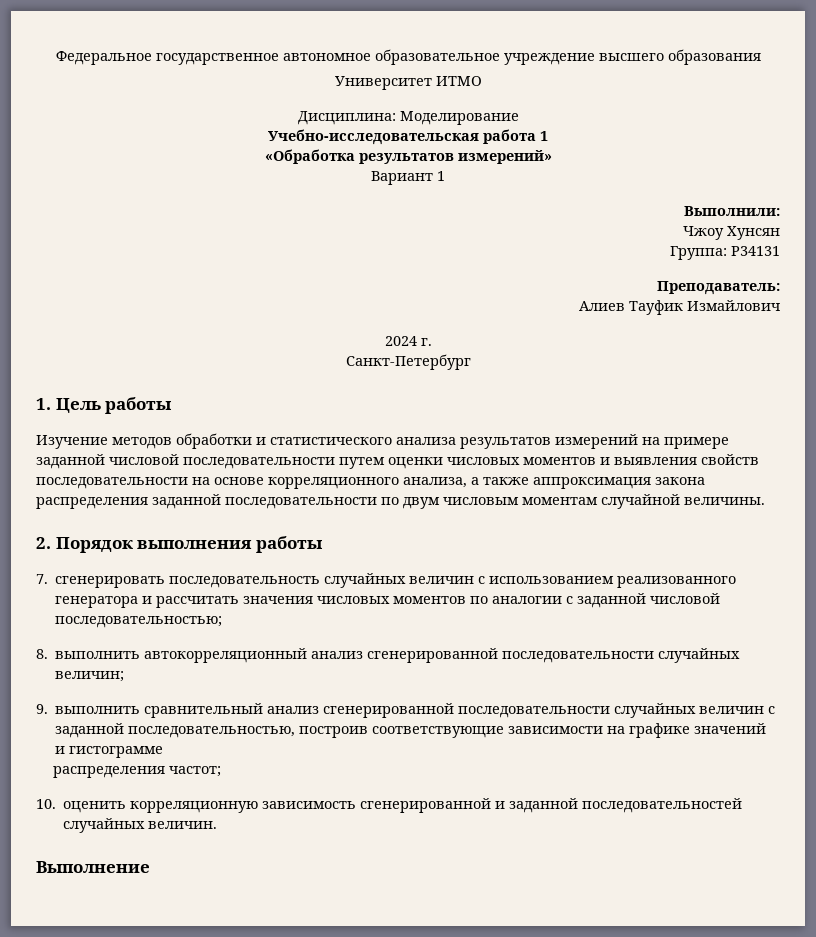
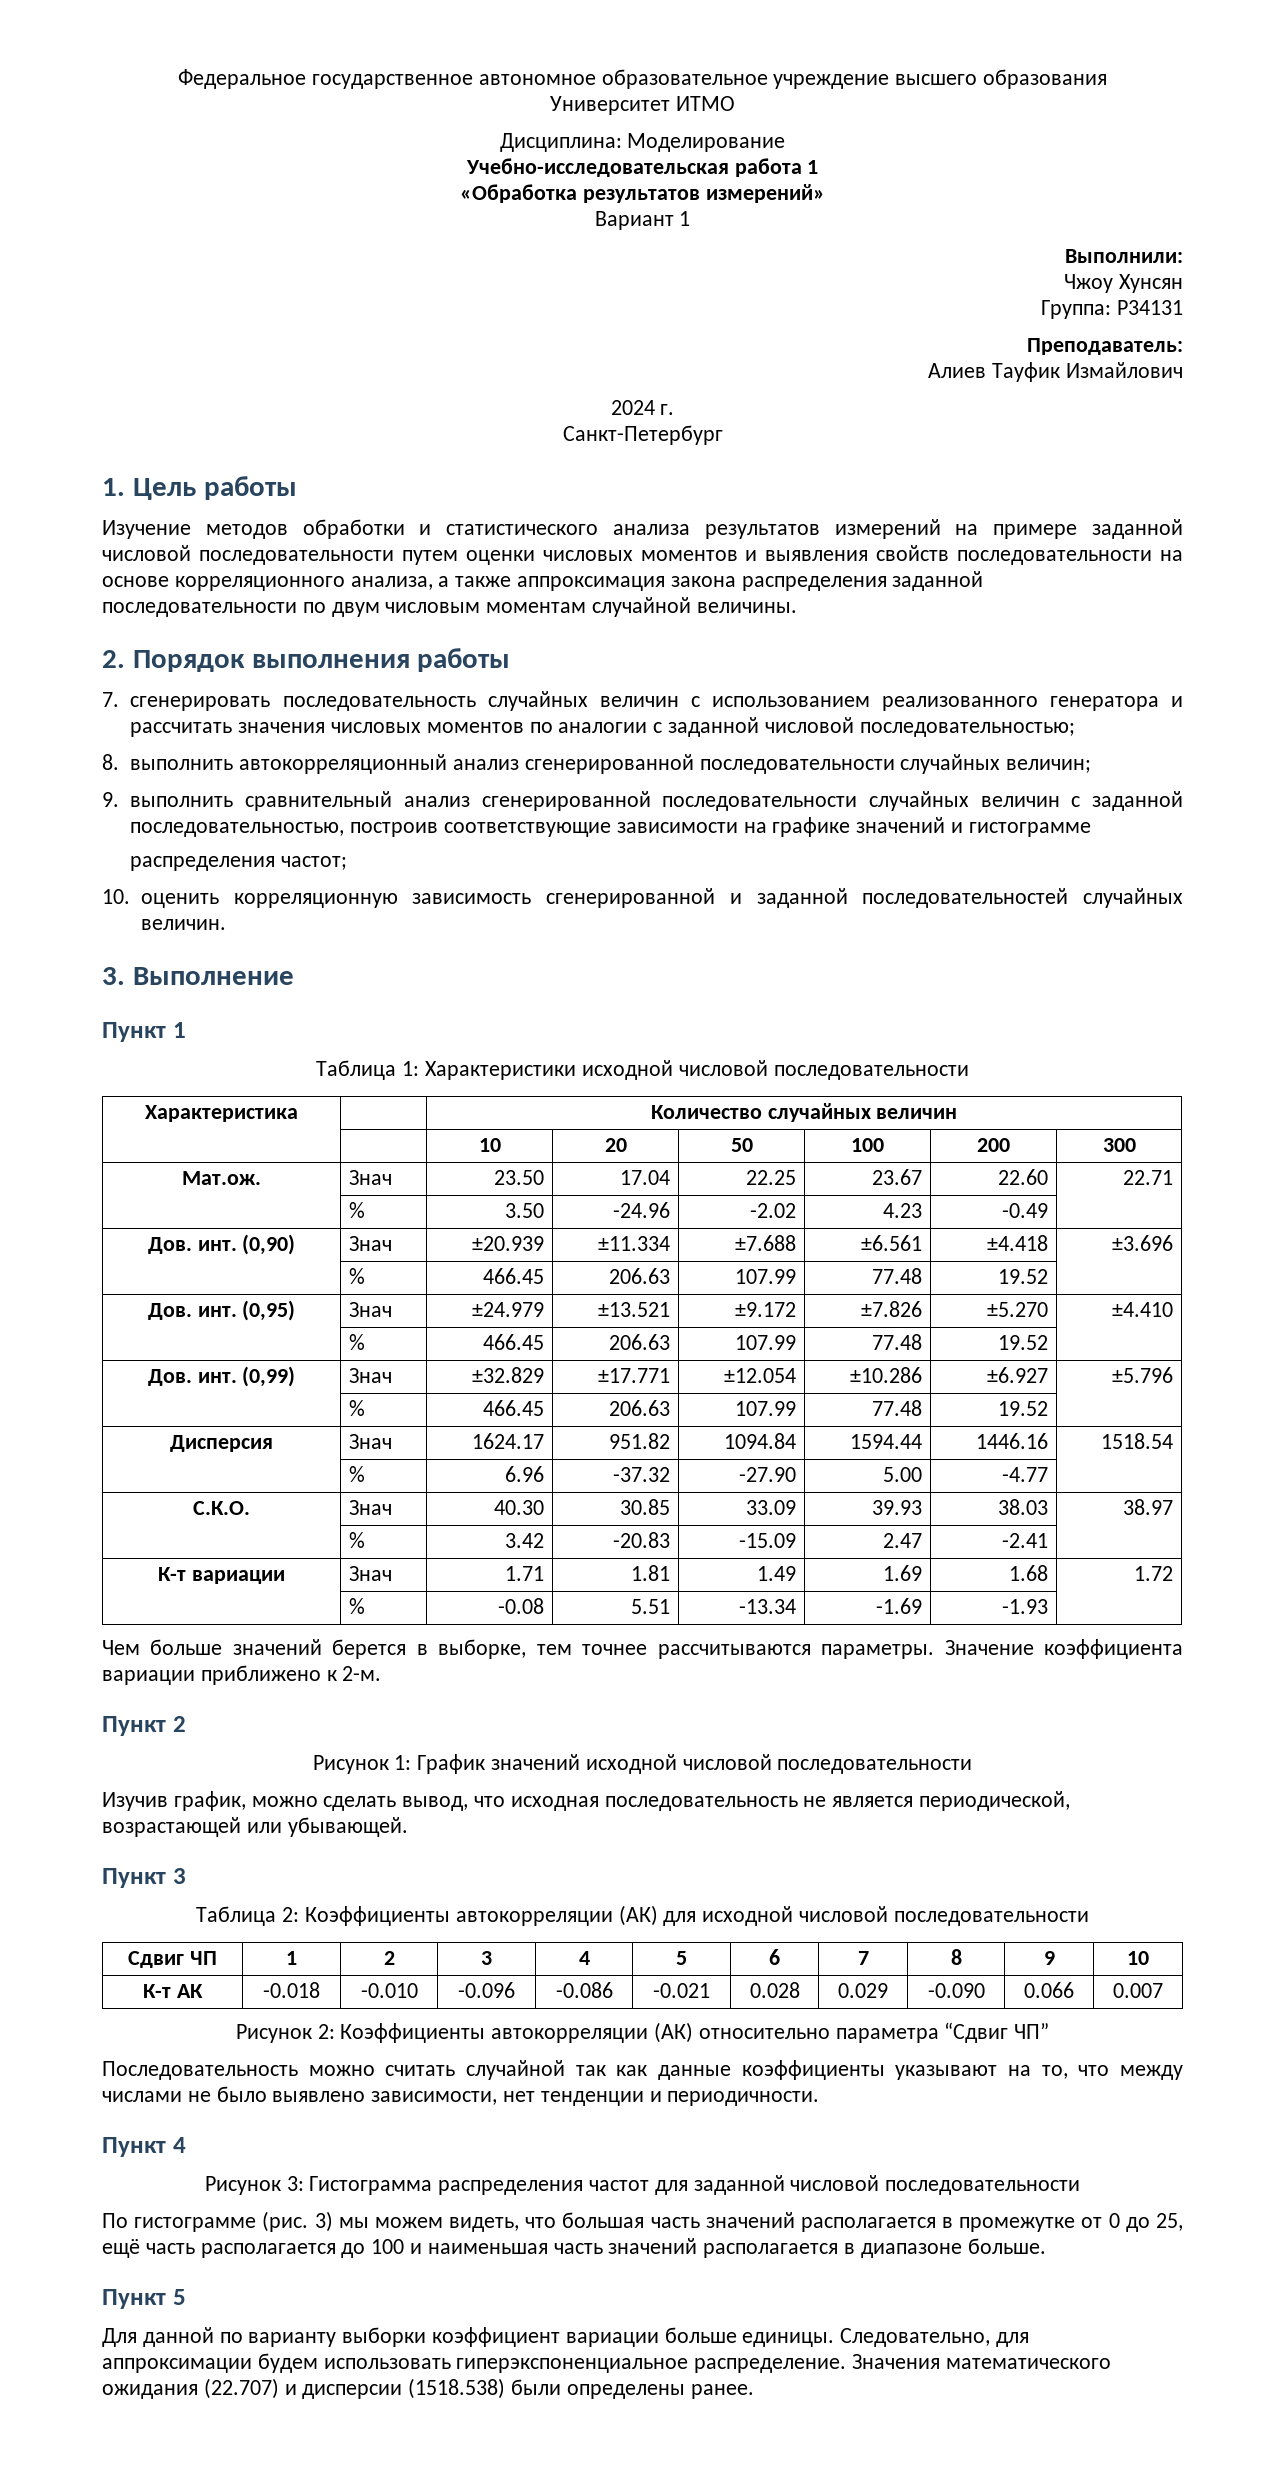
(218, 825) none -> [102,967,125,985] 3.
(150, 867) none -> [102,1022,186,1042] [316,1060,969,1080] [145,1105,298,1122] [650,1103,958,1122] [478,1138,501,1152] [604,1138,627,1152] [730,1138,753,1152] [851,1138,884,1152] [977,1138,1010,1152] [1102,1138,1136,1152] [182,1171,261,1185] [348,1170,392,1185] [494,1170,545,1185] [620,1170,671,1185] [746,1170,797,1185] [872,1169,923,1185] [998,1169,1049,1185] [1123,1170,1174,1185] [348,1202,365,1218] [505,1203,545,1218] [613,1202,671,1218] [750,1203,797,1218] [883,1203,923,1218] [1002,1203,1049,1218] [147,1234,296,1255] [348,1236,392,1251] [472,1236,545,1251] [598,1236,671,1251] [735,1235,797,1251] [861,1235,923,1251] [987,1235,1049,1251] [1112,1235,1174,1251] [348,1268,365,1284] [483,1268,545,1284] [609,1268,671,1284] [735,1269,797,1284] [872,1268,923,1284] [998,1269,1049,1284] [147,1300,296,1321] [348,1302,392,1317] [472,1302,545,1317] [598,1302,671,1317] [735,1302,797,1317] [861,1301,923,1317] [987,1302,1049,1317] [1112,1302,1174,1317] [348,1334,365,1350] [483,1334,545,1350] [609,1334,671,1350] [735,1335,797,1350] [872,1334,923,1350] [998,1335,1049,1350] [147,1366,296,1387] [348,1368,392,1383] [472,1367,545,1383] [598,1368,671,1383] [724,1368,797,1383] [850,1367,923,1383] [987,1367,1049,1383] [1112,1367,1174,1383] [348,1400,365,1416] [483,1400,545,1416] [609,1400,671,1416] [735,1401,797,1416] [872,1400,923,1416] [998,1401,1049,1416] [170,1435,273,1452] [348,1434,392,1449] [472,1433,545,1449] [609,1433,671,1449] [724,1433,797,1449] [850,1434,923,1449] [976,1433,1049,1449] [1101,1433,1174,1449] [348,1466,365,1482] [505,1466,545,1482] [613,1467,671,1482] [739,1467,797,1482] [883,1467,923,1482] [1002,1467,1049,1482] [193,1501,250,1515] [348,1500,392,1515] [494,1500,545,1515] [620,1499,671,1515] [746,1500,797,1515] [872,1500,923,1515] [998,1499,1049,1515] [1123,1499,1174,1515] [348,1532,365,1548] [505,1533,545,1548] [613,1532,671,1548] [739,1533,797,1548] [883,1533,923,1548] [1002,1533,1049,1548] [158,1567,285,1584] [348,1566,392,1581] [505,1566,545,1581] [631,1565,671,1581] [757,1566,797,1581] [883,1565,923,1581] [1009,1565,1049,1581] [1134,1566,1174,1581] [348,1598,365,1614] [498,1598,545,1614] [631,1599,671,1614] [739,1599,797,1614] [876,1598,923,1614] [1002,1599,1049,1614] [102,1639,1183,1659] [102,1665,382,1685] [102,1716,186,1736] [312,1754,973,1774] [102,1791,1071,1811] [102,1817,408,1837] [102,1868,186,1888] [196,1905,1089,1926] [128,1951,217,1968] [286,1951,297,1965] [383,1951,395,1965] [481,1951,492,1965] [578,1951,590,1965] [676,1951,687,1965] [769,1949,780,1965] [857,1951,869,1965] [950,1949,962,1965] [1043,1951,1055,1965] [1127,1951,1149,1965] [143,1984,203,1998] [263,1982,320,1998] [360,1983,418,1998] [458,1982,515,1998] [555,1982,613,1998] [653,1983,710,1998] [749,1982,800,1998] [838,1983,888,1998] [927,1983,985,1998] [1024,1982,1074,1998] [1113,1983,1163,1998] [235,2022,1050,2043] [102,2060,1183,2080] [102,2086,820,2106] [102,2137,186,2157] [204,2175,1081,2195] [102,2211,1183,2232] [102,2238,1046,2258] [102,2289,186,2309] [102,2327,1030,2347] [102,2353,1111,2373] [102,2378,754,2399] // Пункт 1 // Таблица 1: Характеристики исходной числовой последовательности // Характеристика | | Количество случайных величин // | | 10 | 20 | 50 | 100 | 200 | 300 // Мат.ож. | Знач | 23.50 | 17.04 | 22.25 | 23.67 | 22.60 | 22.71 // | % | 3.50 | -24.96 | -2.02 | 4.23 | -0.49 | // Дов. инт. (0,90) | Знач | ±20.939 | ±11.334 | ±7.688 | ±6.561 | ±4.418 | ±3.696 // | % | 466.45 | 206.63 | 107.99 | 77.48 | 19.52 | // Дов. инт. (0,95) | Знач | ±24.979 | ±13.521 | ±9.172 | ±7.826 | ±5.270 | ±4.410 // | % | 466.45 | 206.63 | 107.99 | 77.48 | 19.52 | // Дов. инт. (0,99) | Знач | ±32.829 | ±17.771 | ±12.054 | ±10.286 | ±6.927 | ±5.796 // | % | 466.45 | 206.63 | 107.99 | 77.48 | 19.52 | // Дисперсия | Знач | 1624.17 | 951.82 | 1094.84 | 1594.44 | 1446.16 | 1518.54 // | % | 6.96 | -37.32 | -27.90 | 5.00 | -4.77 | // С.К.О. | Знач | 40.30 | 30.85 | 33.09 | 39.93 | 38.03 | 38.97 // | % | 3.42 | -20.83 | -15.09 | 2.47 | -2.41 | // К-т вариации | Знач | 1.71 | 1.81 | 1.49 | 1.69 | 1.68 | 1.72 // | % | -0.08 | 5.51 | -13.34 | -1.69 | -1.93 | // Чем больше значений берется в выборке, тем точнее рассчитываются параметры. Значение коэффициента вариации приближено к 2-м. // Пункт 2 // Рисунок 1: График значений исходной числовой последовательности // Изучив график, можно сделать вывод, что исходная последовательность не является периодической, возрастающей или убывающей. // Пункт 3 // Таблица 2: Коэффициенты автокорреляции (АК) для исходной числовой последовательности // Сдвиг ЧП | 1 | 2 | 3 | 4 | 5 | 6 | 7 | 8 | 9 | 10 // К-т АК | -0.018 | -0.010 | -0.096 | -0.086 | -0.021 | 0.028 | 0.029 | -0.090 | 0.066 | 0.007 // Рисунок 2: Коэффициенты автокорреляции (АК) относительно параметра “Сдвиг ЧП” // Последовательность можно считать случайной так как данные коэффициенты указывают на то, что между числами не было выявлено зависимости, нет тенденции и периодичности. // Пункт 4 // Рисунок 3: Гистограмма распределения частот для заданной числовой последовательности // По гистограмме (рис. 3) мы можем видеть, что большая часть значений располагается в промежутке от 0 до 25, ещё часть располагается до 100 и наименьшая часть значений располагается в диапазоне больше. // Пункт 5 // Для данной по варианту выборки коэффициент вариации больше единицы. Следовательно, для аппроксимации будем использовать гиперэкспоненциальное распределение. Значения математического ожидания (22.707) и дисперсии (1518.538) были определены ранее.

